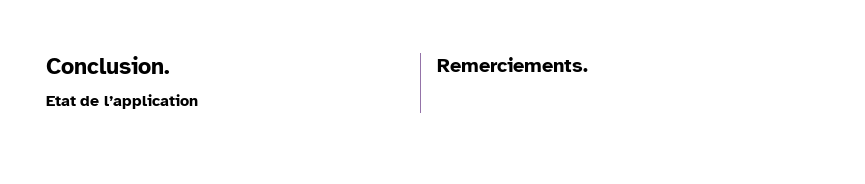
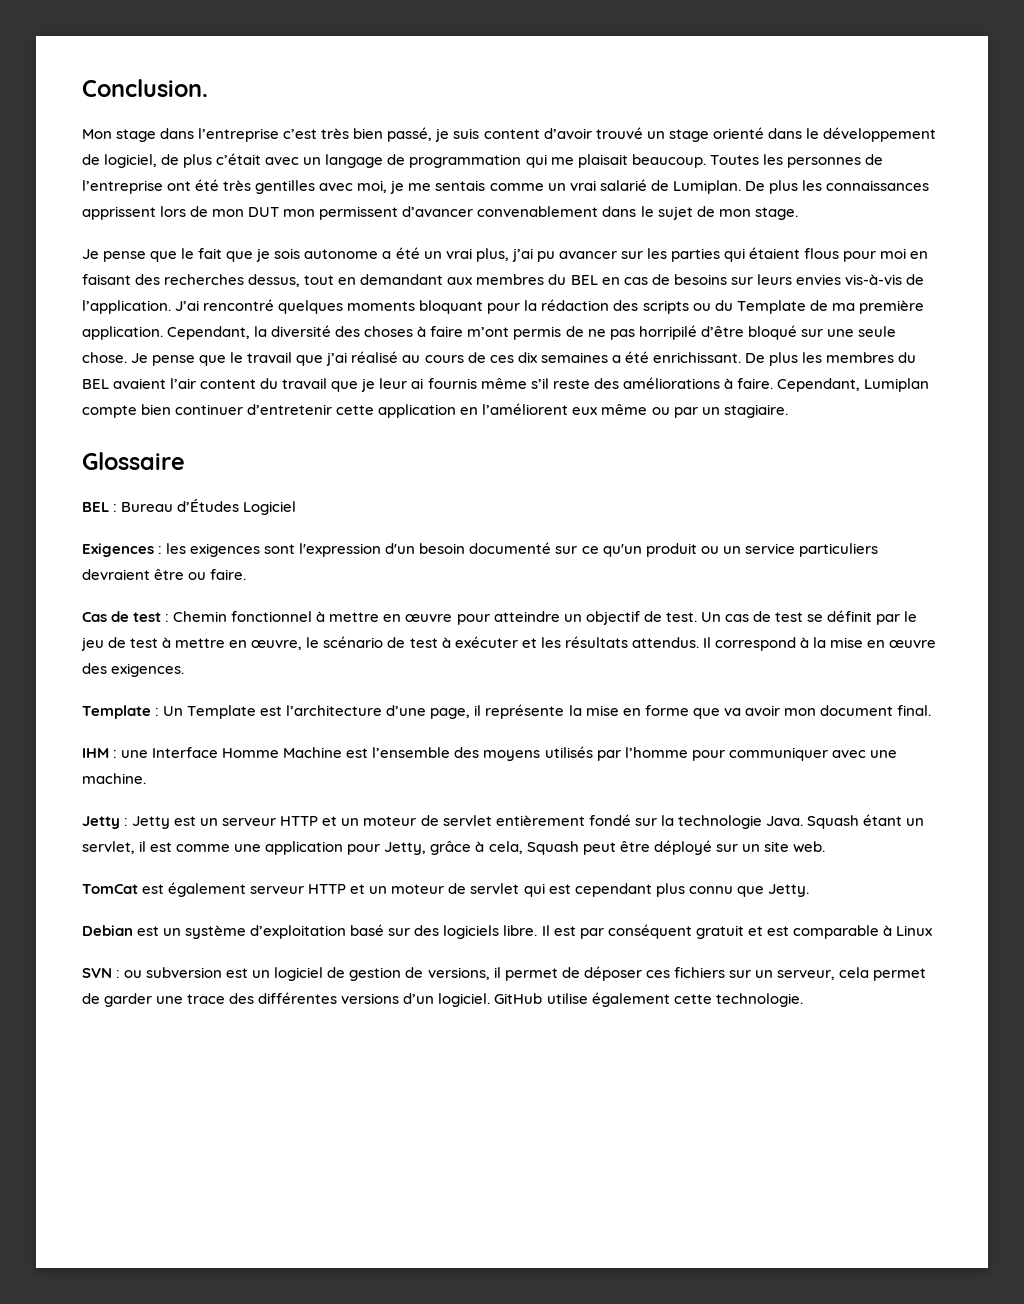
[46,94,198,109] [437,57,588,72] Etat de l’application // Remerciements. -> [82,127,936,142] [82,153,883,168] [82,179,929,194] [82,206,798,220] [82,247,929,262] [82,274,924,287] [82,299,924,314] [82,325,896,340] [82,351,917,366] [82,377,929,392] [82,403,788,418] [82,452,185,470] [82,498,297,515] [82,542,878,557] [82,569,247,580] [82,610,918,625] [81,636,937,651] [82,663,185,677] [82,704,931,719] [82,746,897,761] [82,773,146,784] [82,814,924,829] [82,840,825,855] [82,882,809,897] [82,924,932,939] [82,966,927,981] [82,992,803,1007] Mon stage dans l’entreprise c’est très bien passé, je suis content d’avoir trouvé un stage orienté dans le développement de logiciel, de plus c’était avec un langage de programmation qui me plaisait beaucoup. Toutes les personnes de l’entreprise ont été très gentilles avec moi, je me sentais comme un vrai salarié de Lumiplan. De plus les connaissances apprissent lors de mon DUT mon permissent d’avancer convenablement dans le sujet de mon stage. // Je pense que le fait que je sois autonome a été un vrai plus, j’ai pu avancer sur les parties qui étaient flous pour moi en faisant des recherches dessus, tout en demandant aux membres du BEL en cas de besoins sur leurs envies vis-à-vis de l’application. J’ai rencontré quelques moments bloquant pour la rédaction des scripts ou du Template de ma première application. Cependant, la diversité des choses à faire m’ont permis de ne pas horripilé d’être bloqué sur une seule chose. Je pense que le travail que j’ai réalisé au cours de ces dix semaines a été enrichissant. De plus les membres du BEL avaient l’air content du travail que je leur ai fournis même s’il reste des améliorations à faire. Cependant, Lumiplan compte bien continuer d’entretenir cette application en l’améliorent eux même ou par un stagiaire. // Glossaire // BEL : Bureau d’Études Logiciel // Exigences : les exigences sont l'expression d'un besoin documenté sur ce qu'un produit ou un service particuliers devraient être ou faire. // Cas de test : Chemin fonctionnel à mettre en œuvre pour atteindre un objectif de test. Un cas de test se définit par le jeu de test à mettre en œuvre, le scénario de test à exécuter et les résultats attendus. Il correspond à la mise en œuvre des exigences. // Template : Un Template est l’architecture d’une page, il représente la mise en forme que va avoir mon document final. // IHM : une Interface Homme Machine est l’ensemble des moyens utilisés par l’homme pour communiquer avec une machine. // Jetty : Jetty est un serveur HTTP et un moteur de servlet entièrement fondé sur la technologie Java. Squash étant un servlet, il est comme une application pour Jetty, grâce à cela, Squash peut être déployé sur un site web. // TomCat est également serveur HTTP et un moteur de servlet qui est cependant plus connu que Jetty. // Debian est un système d’exploitation basé sur des logiciels libre. Il est par conséquent gratuit et est comparable à Linux // SVN : ou subversion est un logiciel de gestion de versions, il permet de déposer ces fichiers sur un serveur, cela permet de garder une trace des différentes versions d’un logiciel. GitHub utilise également cette technologie.

